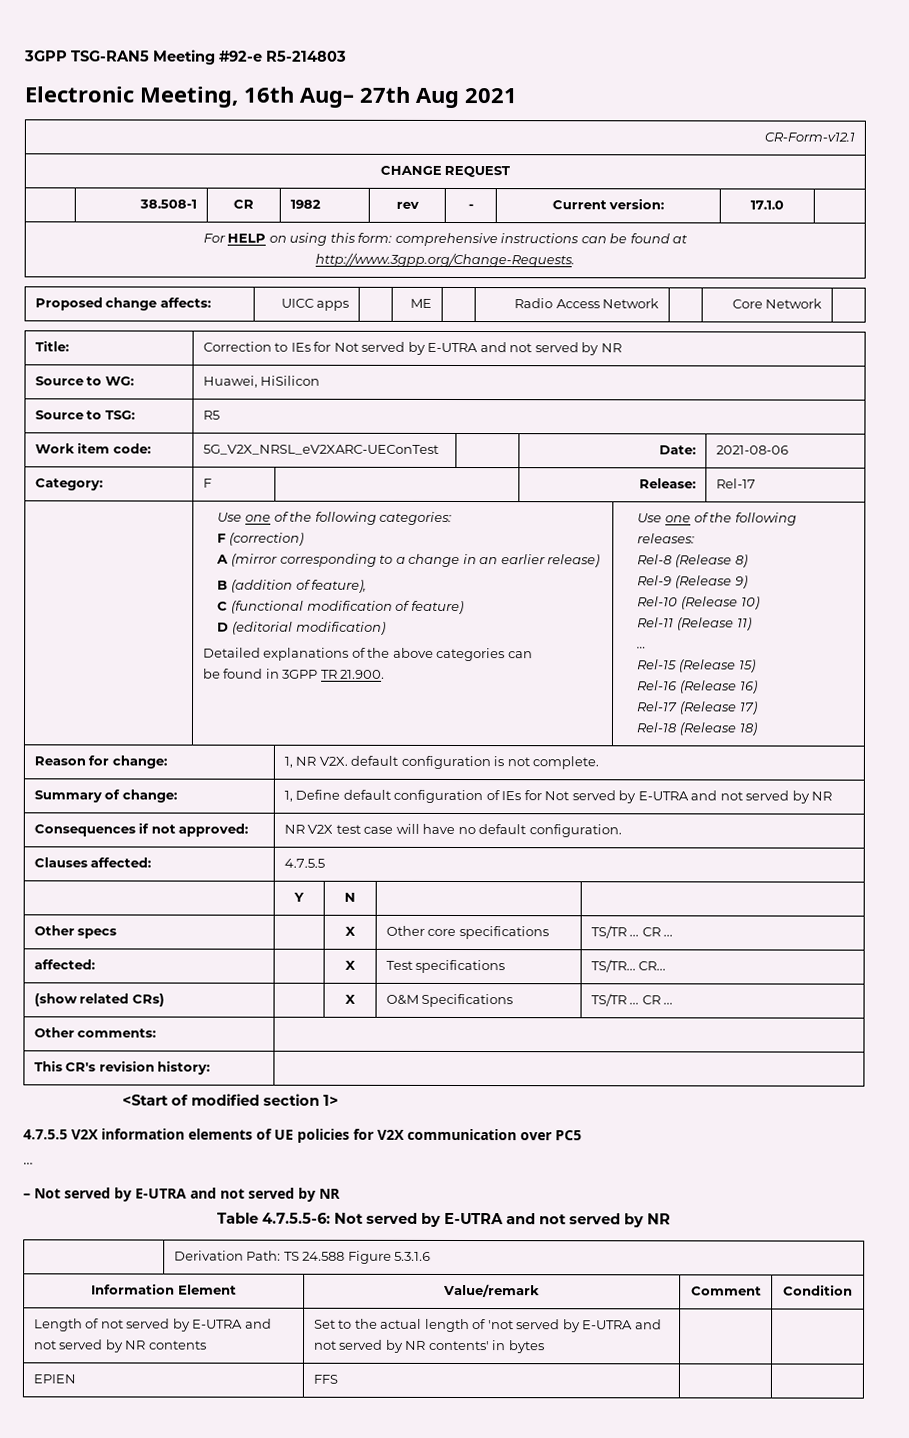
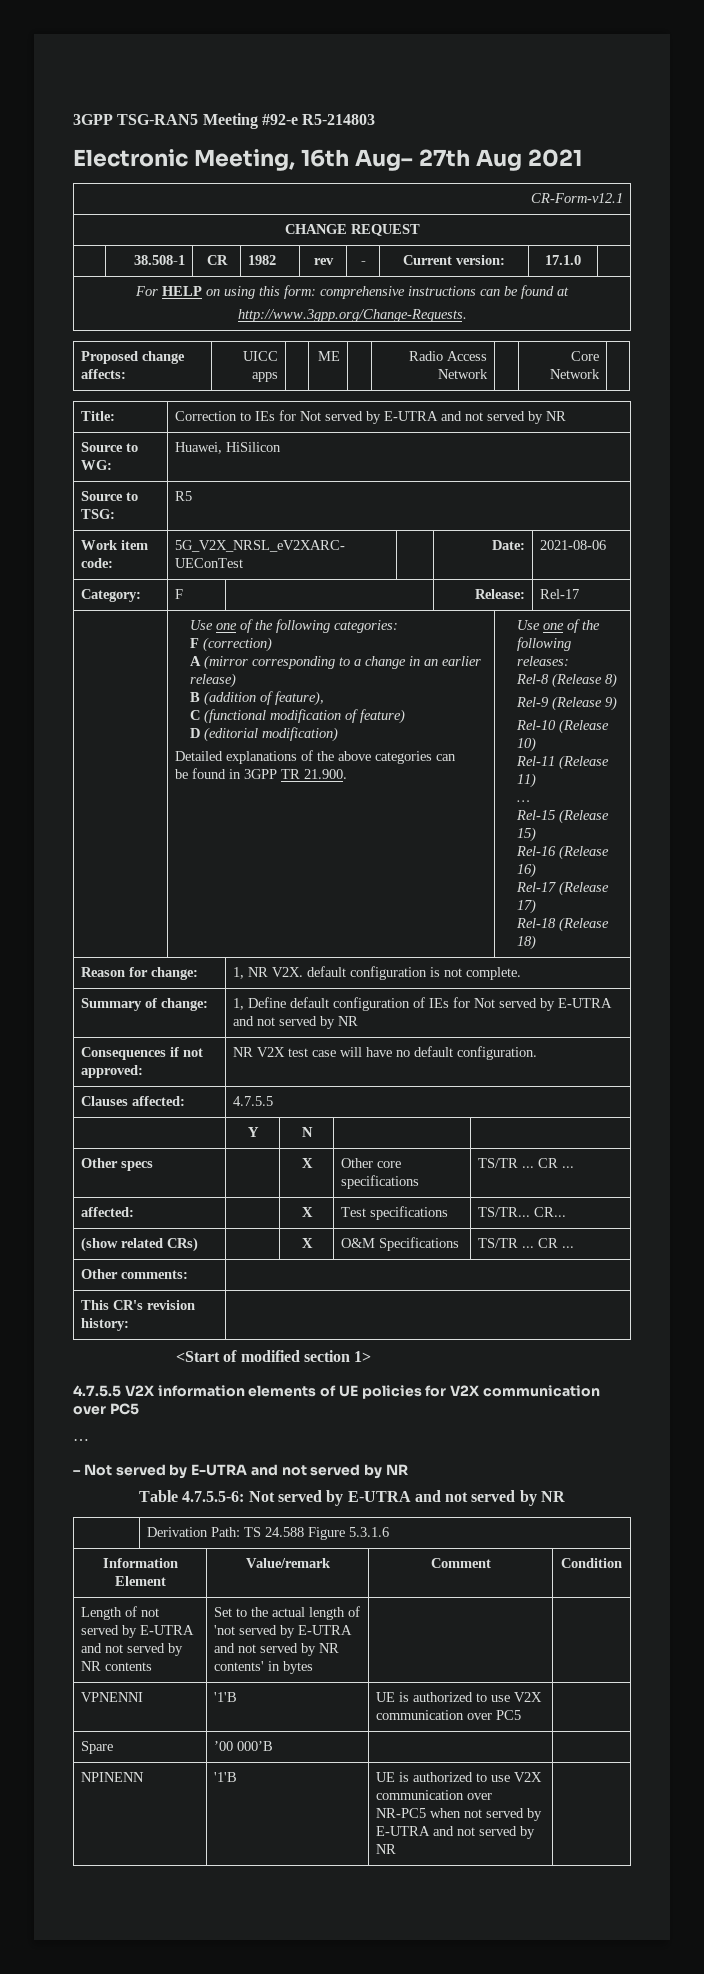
[32,1374,76,1384] [312,1374,338,1384] EPIEN | FFS | -> [80,1692,143,1702] [213,1692,237,1702] [375,1692,542,1702] [375,1710,521,1720] [80,1741,113,1754] [213,1741,273,1751] [80,1772,144,1782] [213,1772,237,1782] [375,1772,542,1782] [375,1790,492,1800] [375,1808,542,1821] [375,1826,535,1839] [375,1844,396,1854] VPNENNI | '1'B | UE is authorized to use V2X communication over PC5 | // Spare | ’00 000’B | | // NPINENN | '1'B | UE is authorized to use V2X communication over NR-PC5 when not served by E-UTRA and not served by NR

